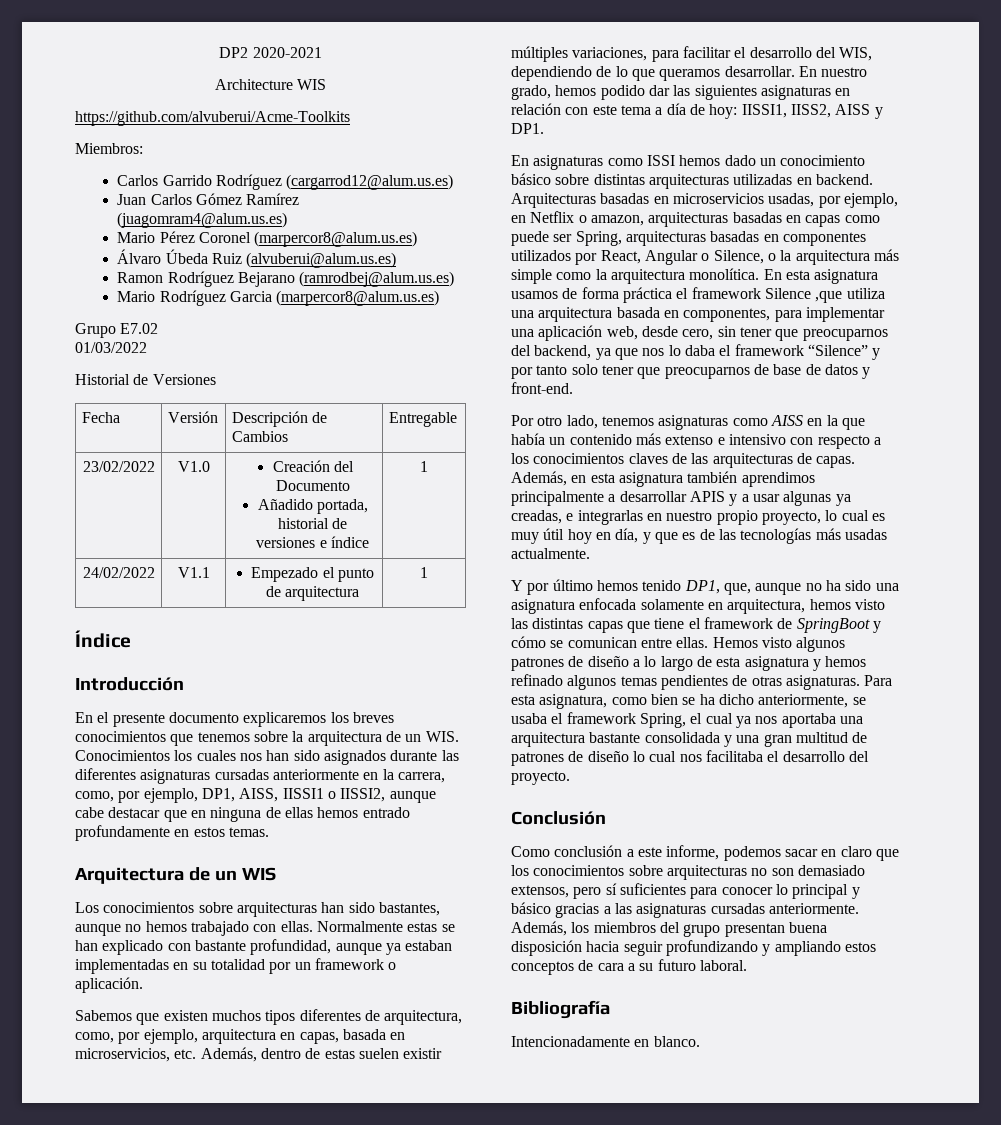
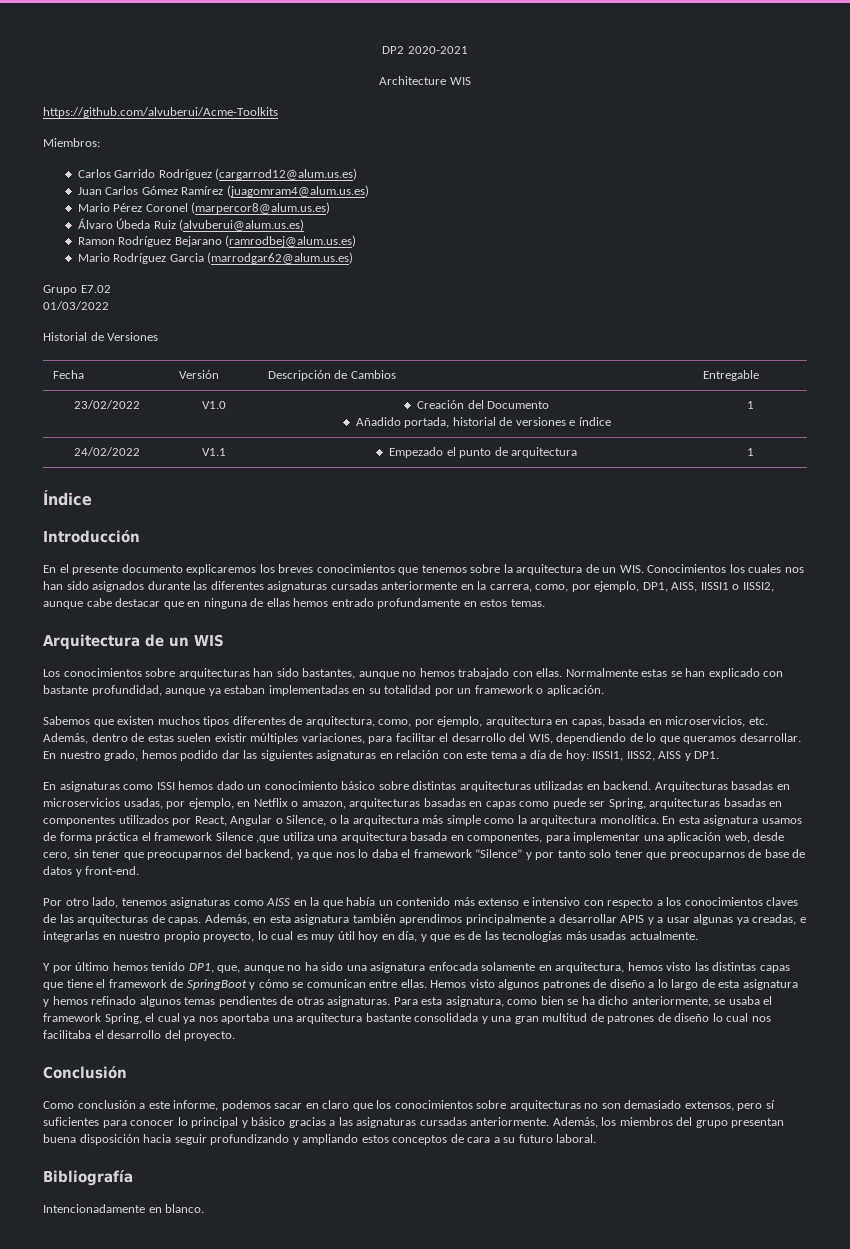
[276,290,440,306] (marpercor8@alum.us.es) -> [207,252,354,264] (marrodgar62@alum.us.es)

